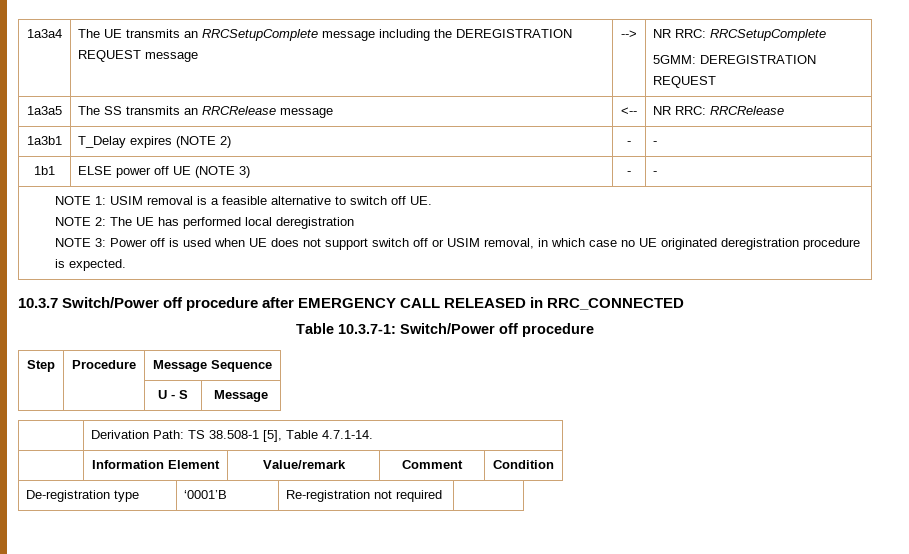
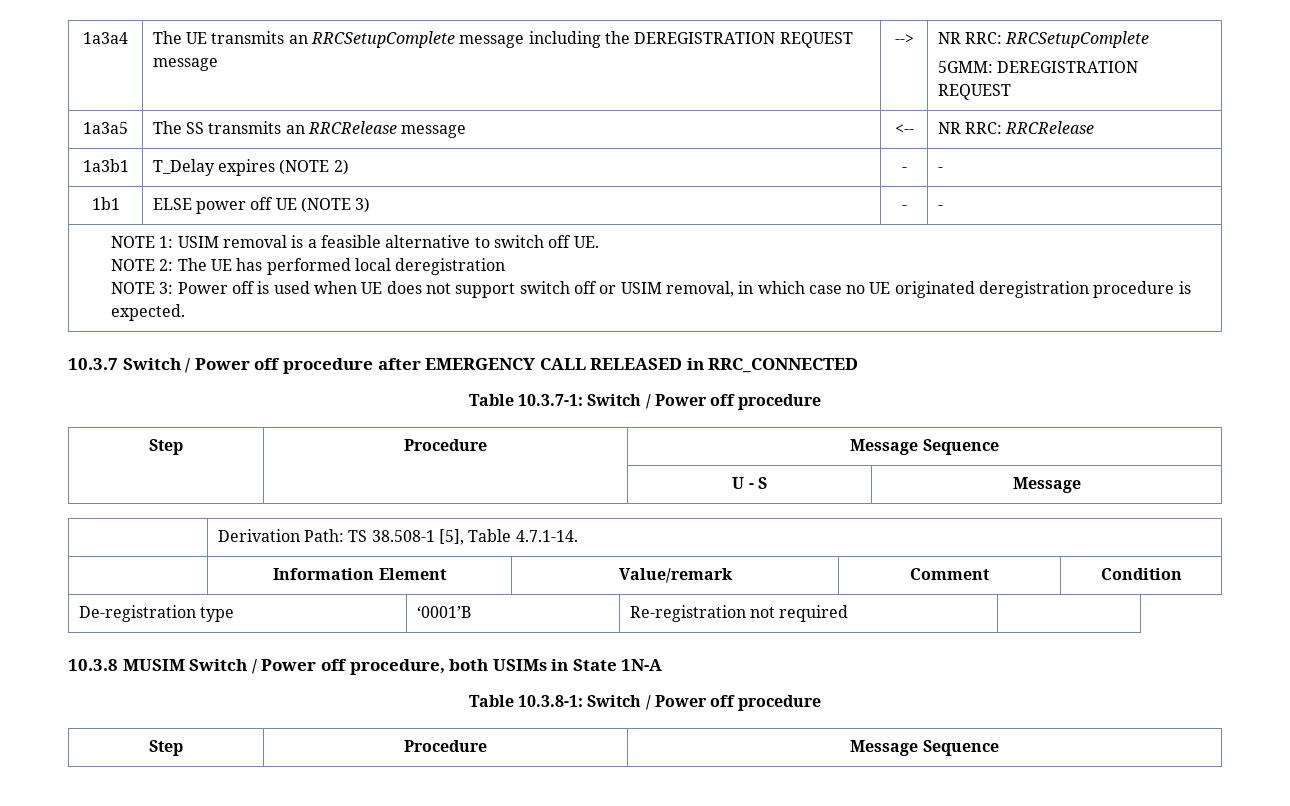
[62,297,160,308] Switch/Power -> [122,358,250,373] Switch / Power
[400,323,495,334] Switch/Power -> [587,394,707,409] Switch / Power
(443, 496) none -> [68,659,663,675] [468,695,822,711] [149,740,183,756] [404,740,487,752] [850,740,999,756] // 10.3.8 MUSIM Switch / Power off procedure, both USIMs in State 1N-A // Table 10.3.8-1: Switch / Power off procedure // Step | Procedure | Message Sequence

